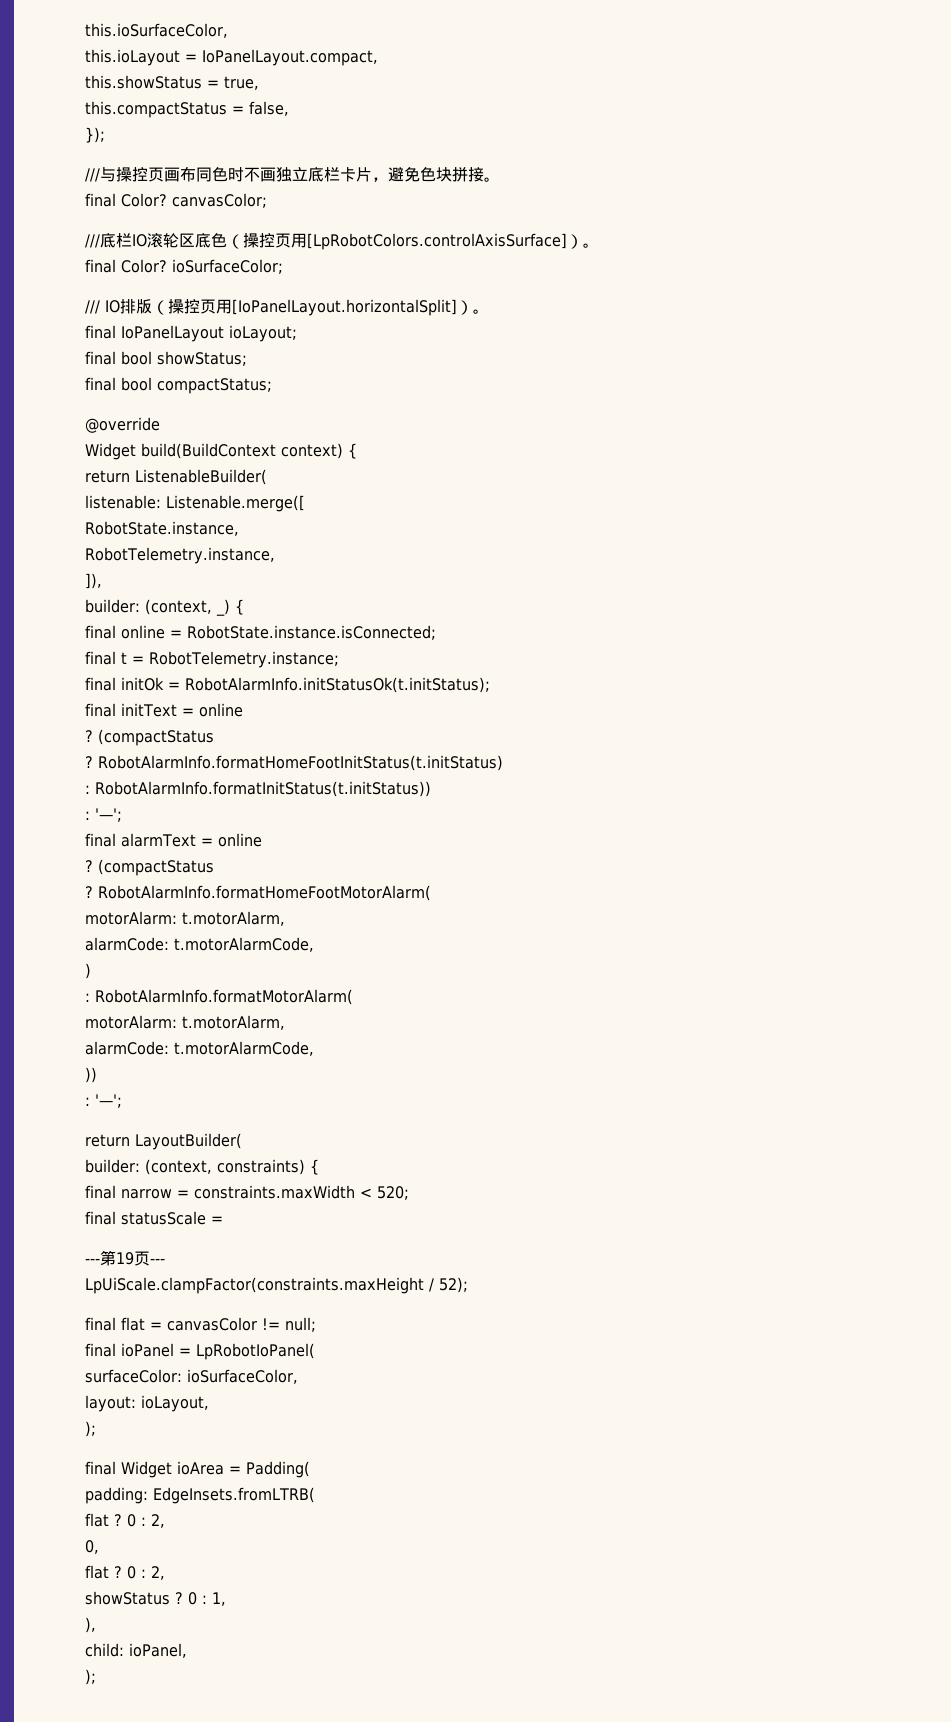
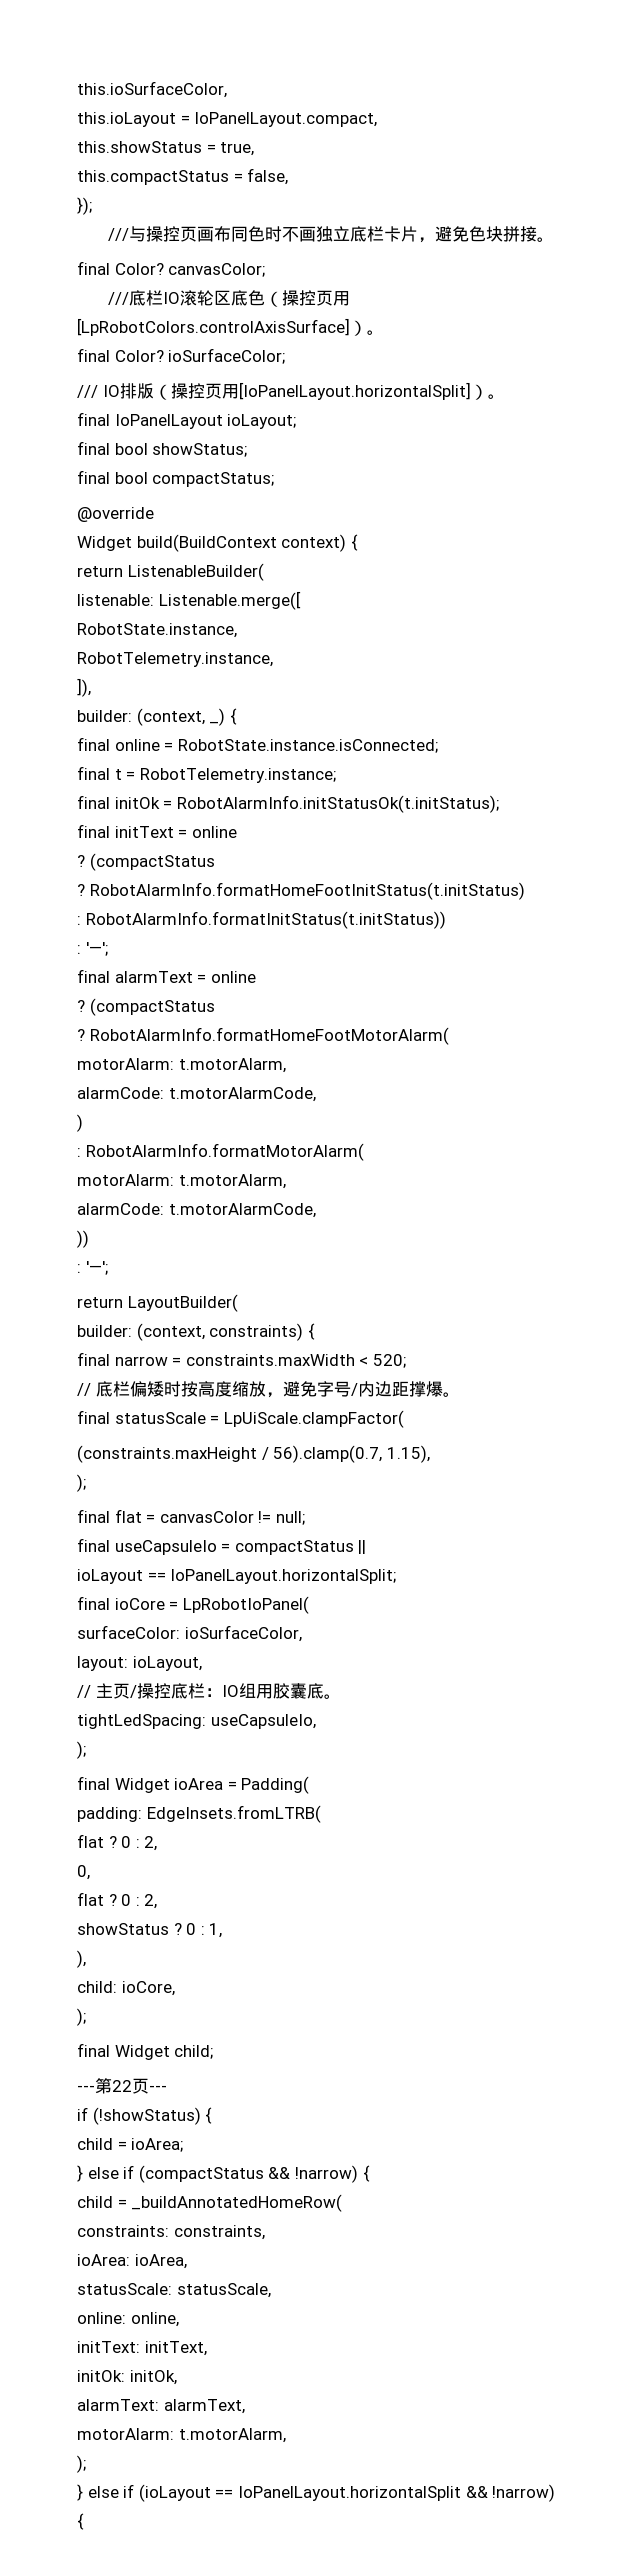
[85,1211,223,1225] [85,1250,165,1266] [85,1277,468,1294] final statusScale = // ---第19页--- // LpUiScale.clampFactor(constraints.maxHeight / 52); -> [77,1381,460,1398] [77,1410,404,1428] [77,1445,430,1463] [77,1474,86,1492] // 底栏偏矮时按高度缩放，避免字号/内边距撑爆。 // final statusScale = LpUiScale.clampFactor( // (constraints.maxHeight / 56).clamp(0.7, 1.15), // );
[121,1343,174,1357] ioPanel -> [114,1540,367,1555] [77,1569,397,1584] [77,1596,165,1610] useCapsuleIo = compactStatus || // ioLayout == IoPanelLayout.horizontalSplit; // final ioCore
(209, 1403) none -> [77,1683,341,1699] [77,1714,316,1729] // // 主页/操控底栏：IO组用胶囊底。 // tightLedSpacing: useCapsuleIo,
[129,1643,187,1658] [85,1669,96,1685] ioPanel, // ); -> [121,1981,175,1996] [77,2008,86,2026] [77,2043,214,2060] [77,2078,167,2094] [77,2107,213,2125] [77,2138,184,2152] [77,2165,370,2183] [77,2194,343,2212] [77,2225,265,2240] [77,2254,187,2269] [77,2283,271,2298] [77,2312,179,2327] [77,2341,207,2356] [77,2370,177,2385] [77,2399,245,2414] [77,2428,286,2443] [77,2455,86,2473] [77,2484,556,2502] [77,2513,84,2530] ioCore, // ); // final Widget child; // ---第22页--- // if (!showStatus) { // child = ioArea; // } else if (compactStatus && !narrow) { // child = _buildAnnotatedHomeRow( // constraints: constraints, // ioArea: ioArea, // statusScale: statusScale, // online: online, // initText: initText, // initOk: initOk, // alarmText: alarmText, // motorAlarm: t.motorAlarm, // ); // } else if (ioLayout == IoPanelLayout.horizontalSplit && !narrow) {

